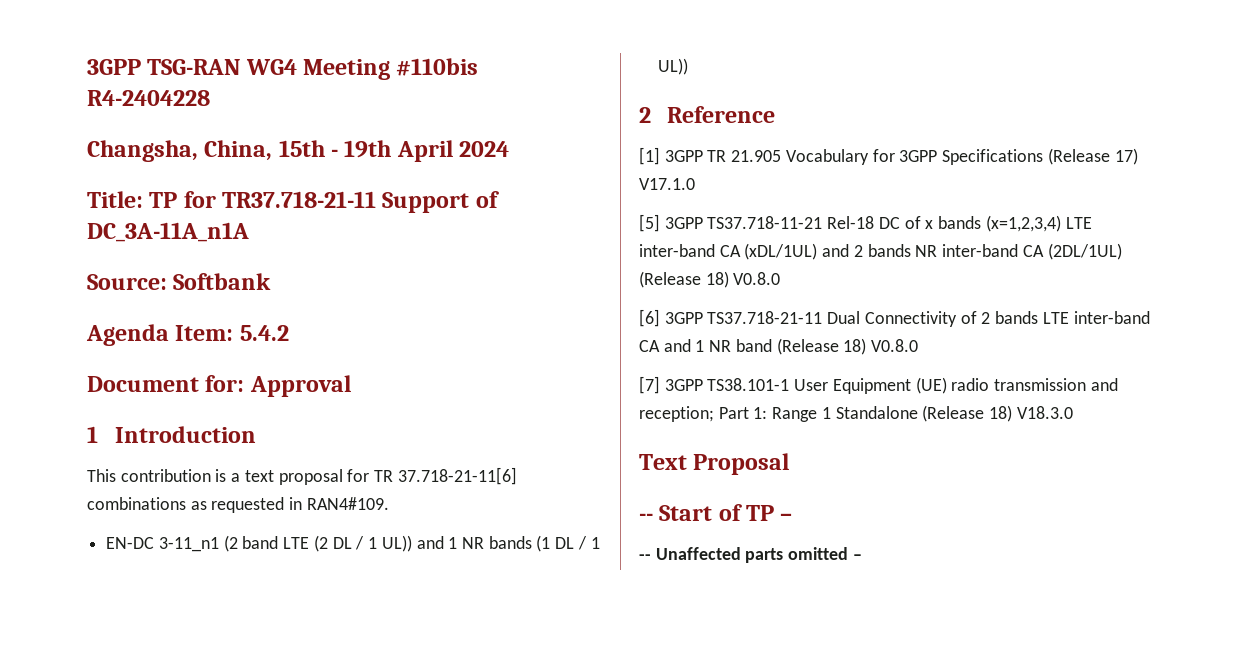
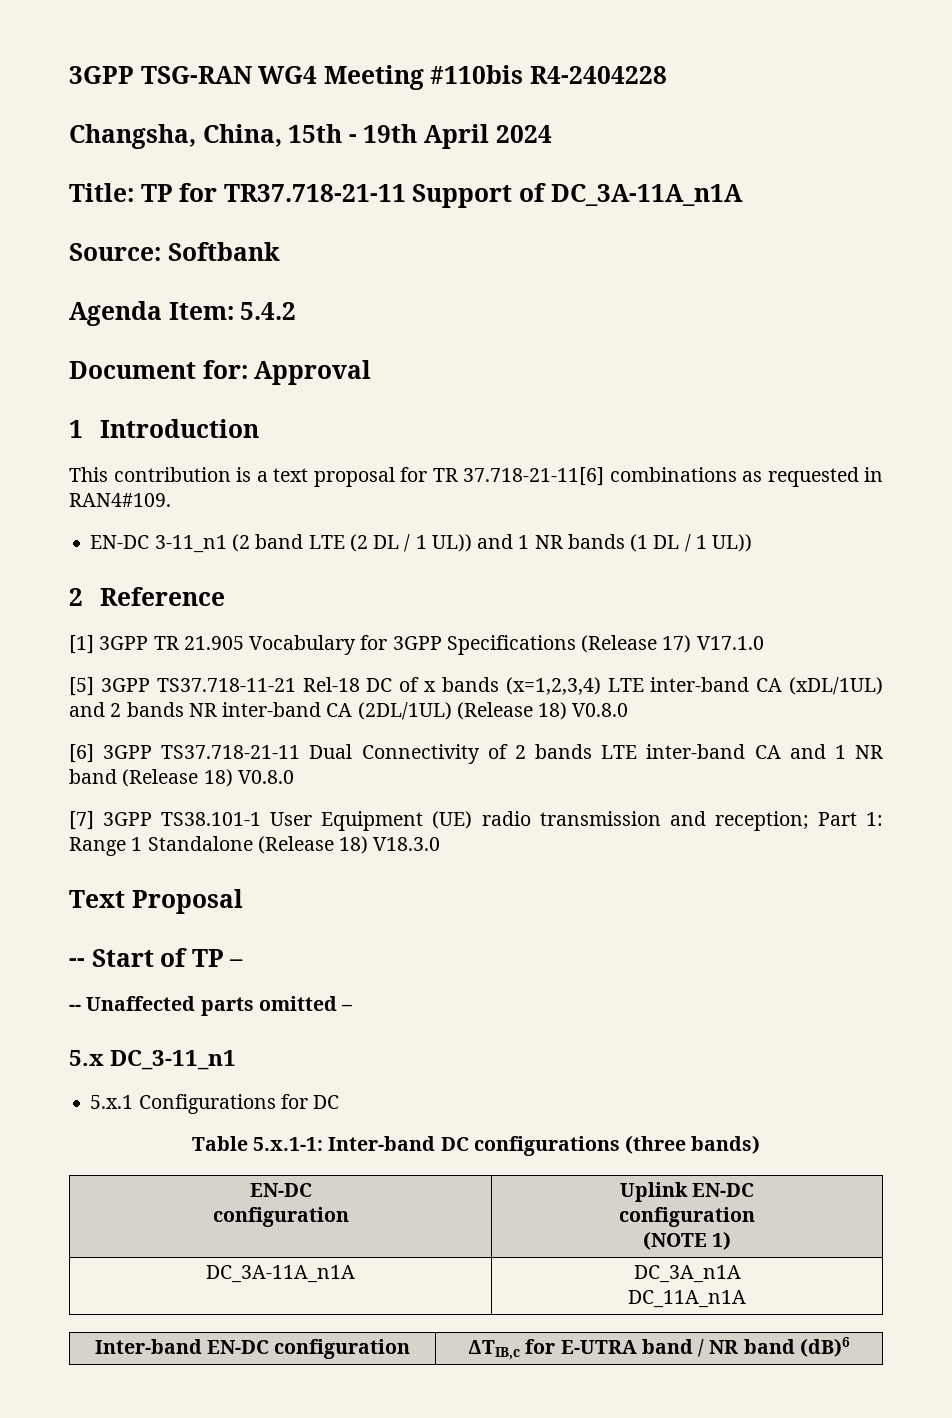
(862, 557) none -> [69,1050,237,1070] [90,1094,340,1114] [191,1135,761,1156] [249,1183,312,1197] [212,1207,349,1227] [619,1182,755,1202] [619,1207,755,1227] [642,1231,732,1250] [206,1265,355,1283] [633,1265,741,1283] [628,1290,746,1308] [94,1339,411,1359] [468,1337,850,1360] // 5.x DC_3-11_n1 // 5.x.1 Configurations for DC // Table 5.x.1-1: Inter-band DC configurations (three bands) // EN-DC // configuration | Uplink EN-DC // configuration // (NOTE 1) // DC_3A-11A_n1A | DC_3A_n1A // DC_11A_n1A // Inter-band EN-DC configuration | ΔTIB,c for E-UTRA band / NR band (dB)6

